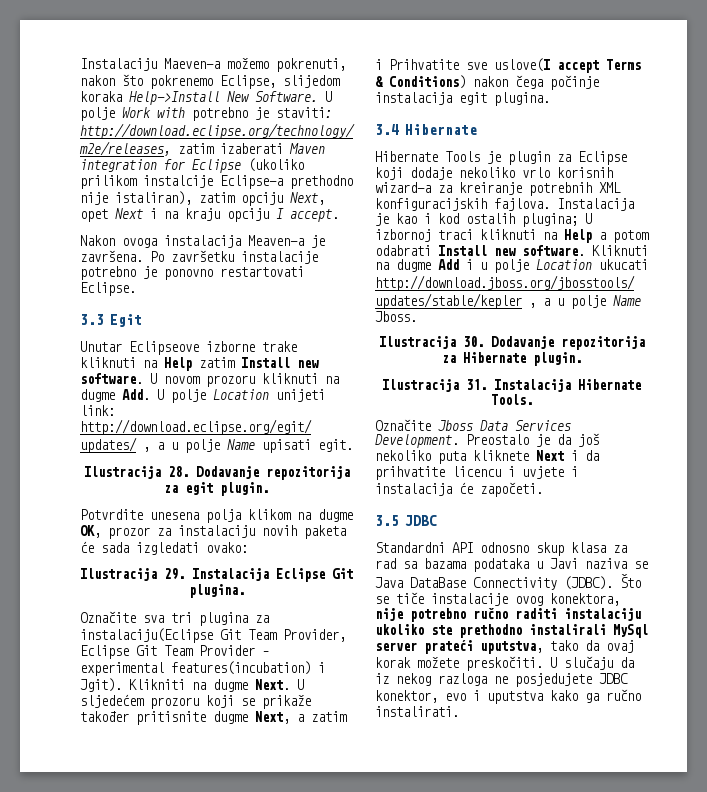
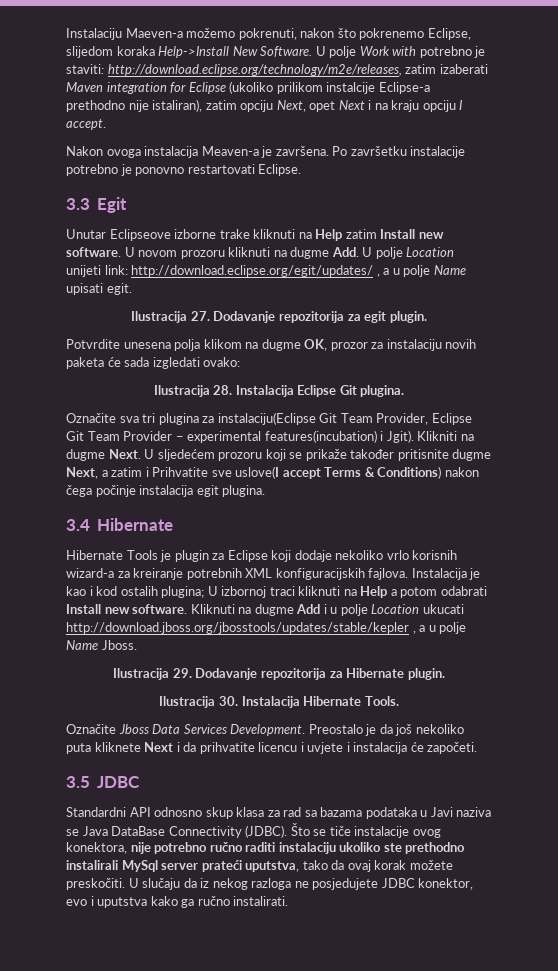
[167,466,189,477] 28. -> [190,311,210,321] 27.
[164,568,185,580] 29. -> [213,385,233,395] 28.
[462,336,484,347] 30. -> [172,668,192,678] 29.
[466,379,487,390] 31. -> [218,696,238,706] 30.

